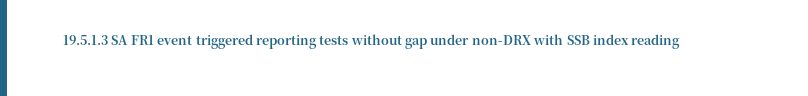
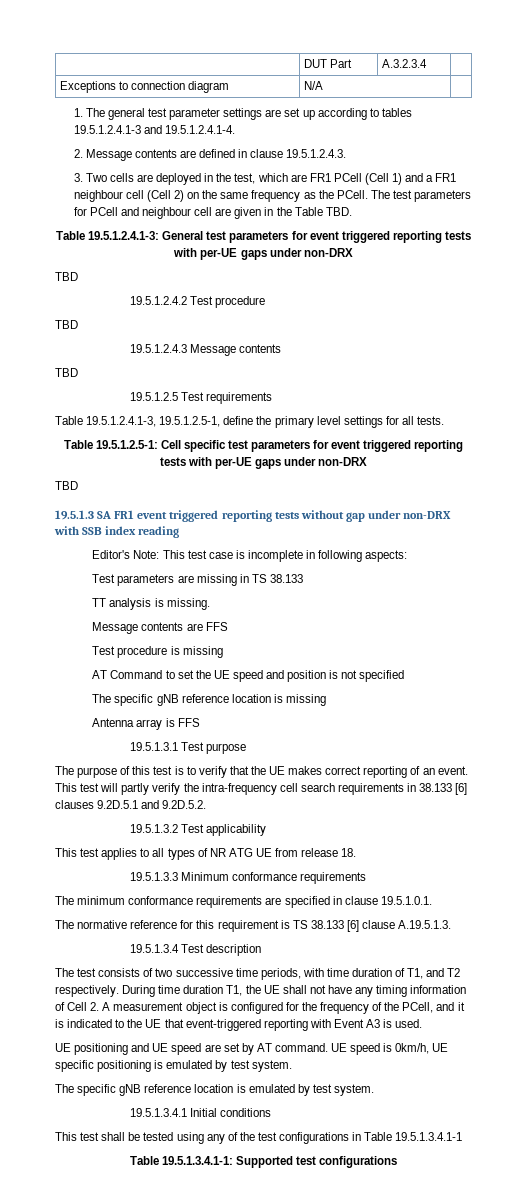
(63, 40) none -> [303,59,352,68] [381,59,427,68] [59,81,229,93] [303,81,323,90] [73,108,412,120] [73,125,235,134] [73,149,347,161] [73,173,457,185] [73,190,472,202] [73,207,352,219] [56,231,471,243] [173,248,353,260] [55,272,78,281] [129,296,265,308] [55,320,78,329] [129,344,281,356] [55,368,78,377] [129,392,272,404] [55,416,445,428] [63,440,464,452] [159,457,368,469] [55,481,78,490] | DUT Part | A.3.2.3.4 | // Exceptions to connection diagram | N/A | // 1. The general test parameter settings are set up according to tables 19.5.1.2.4.1-3 and 19.5.1.2.4.1-4. // 2. Message contents are defined in clause 19.5.1.2.4.3. // 3. Two cells are deployed in the test, which are FR1 PCell (Cell 1) and a FR1 neighbour cell (Cell 2) on the same frequency as the PCell. The test parameters for PCell and neighbour cell are given in the Table TBD. // Table 19.5.1.2.4.1-3: General test parameters for event triggered reporting tests with per-UE gaps under non-DRX // TBD // 19.5.1.2.4.2 Test procedure // TBD // 19.5.1.2.4.3 Message contents // TBD // 19.5.1.2.5 Test requirements // Table 19.5.1.2.4.1-3, 19.5.1.2.5-1, define the primary level settings for all tests. // Table 19.5.1.2.5-1: Cell specific test parameters for event triggered reporting tests with per-UE gaps under non-DRX // TBD //
(681, 41) none -> [92,550,408,562] [92,574,303,586] [92,598,210,610] [92,622,228,634] [92,646,223,658] [92,670,405,682] [92,694,326,706] [92,718,200,730] [129,742,246,754] [55,766,468,778] [55,783,468,795] [55,800,207,809] [129,824,266,836] [55,848,357,860] [129,872,366,884] [55,896,432,908] [55,920,452,932] [129,944,261,956] [55,968,461,980] [55,985,467,997] [55,1002,465,1014] [55,1019,423,1031] [55,1043,449,1055] [55,1060,292,1072] [55,1084,374,1096] [129,1108,271,1117] [55,1132,463,1144] [129,1156,398,1168] // Editor's Note: This test case is incomplete in following aspects: // Test parameters are missing in TS 38.133 // TT analysis is missing. // Message contents are FFS // Test procedure is missing // AT Command to set the UE speed and position is not specified // The specific gNB reference location is missing // Antenna array is FFS // 19.5.1.3.1 Test purpose // The purpose of this test is to verify that the UE makes correct reporting of an event. This test will partly verify the intra-frequency cell search requirements in 38.133 [6] clauses 9.2D.5.1 and 9.2D.5.2. // 19.5.1.3.2 Test applicability // This test applies to all types of NR ATG UE from release 18. // 19.5.1.3.3 Minimum conformance requirements // The minimum conformance requirements are specified in clause 19.5.1.0.1. // The normative reference for this requirement is TS 38.133 [6] clause A.19.5.1.3. // 19.5.1.3.4 Test description // The test consists of two successive time periods, with time duration of T1, and T2 respectively. During time duration T1, the UE shall not have any timing information of Cell 2. A measurement object is configured for the frequency of the PCell, and it is indicated to the UE that event-triggered reporting with Event A3 is used. // UE positioning and UE speed are set by AT command. UE speed is 0km/h, UE specific positioning is emulated by test system. // The specific gNB reference location is emulated by test system. // 19.5.1.3.4.1 Initial conditions // This test shall be tested using any of the test configurations in Table 19.5.1.3.4.1-1 // Table 19.5.1.3.4.1-1: Supported test configurations

